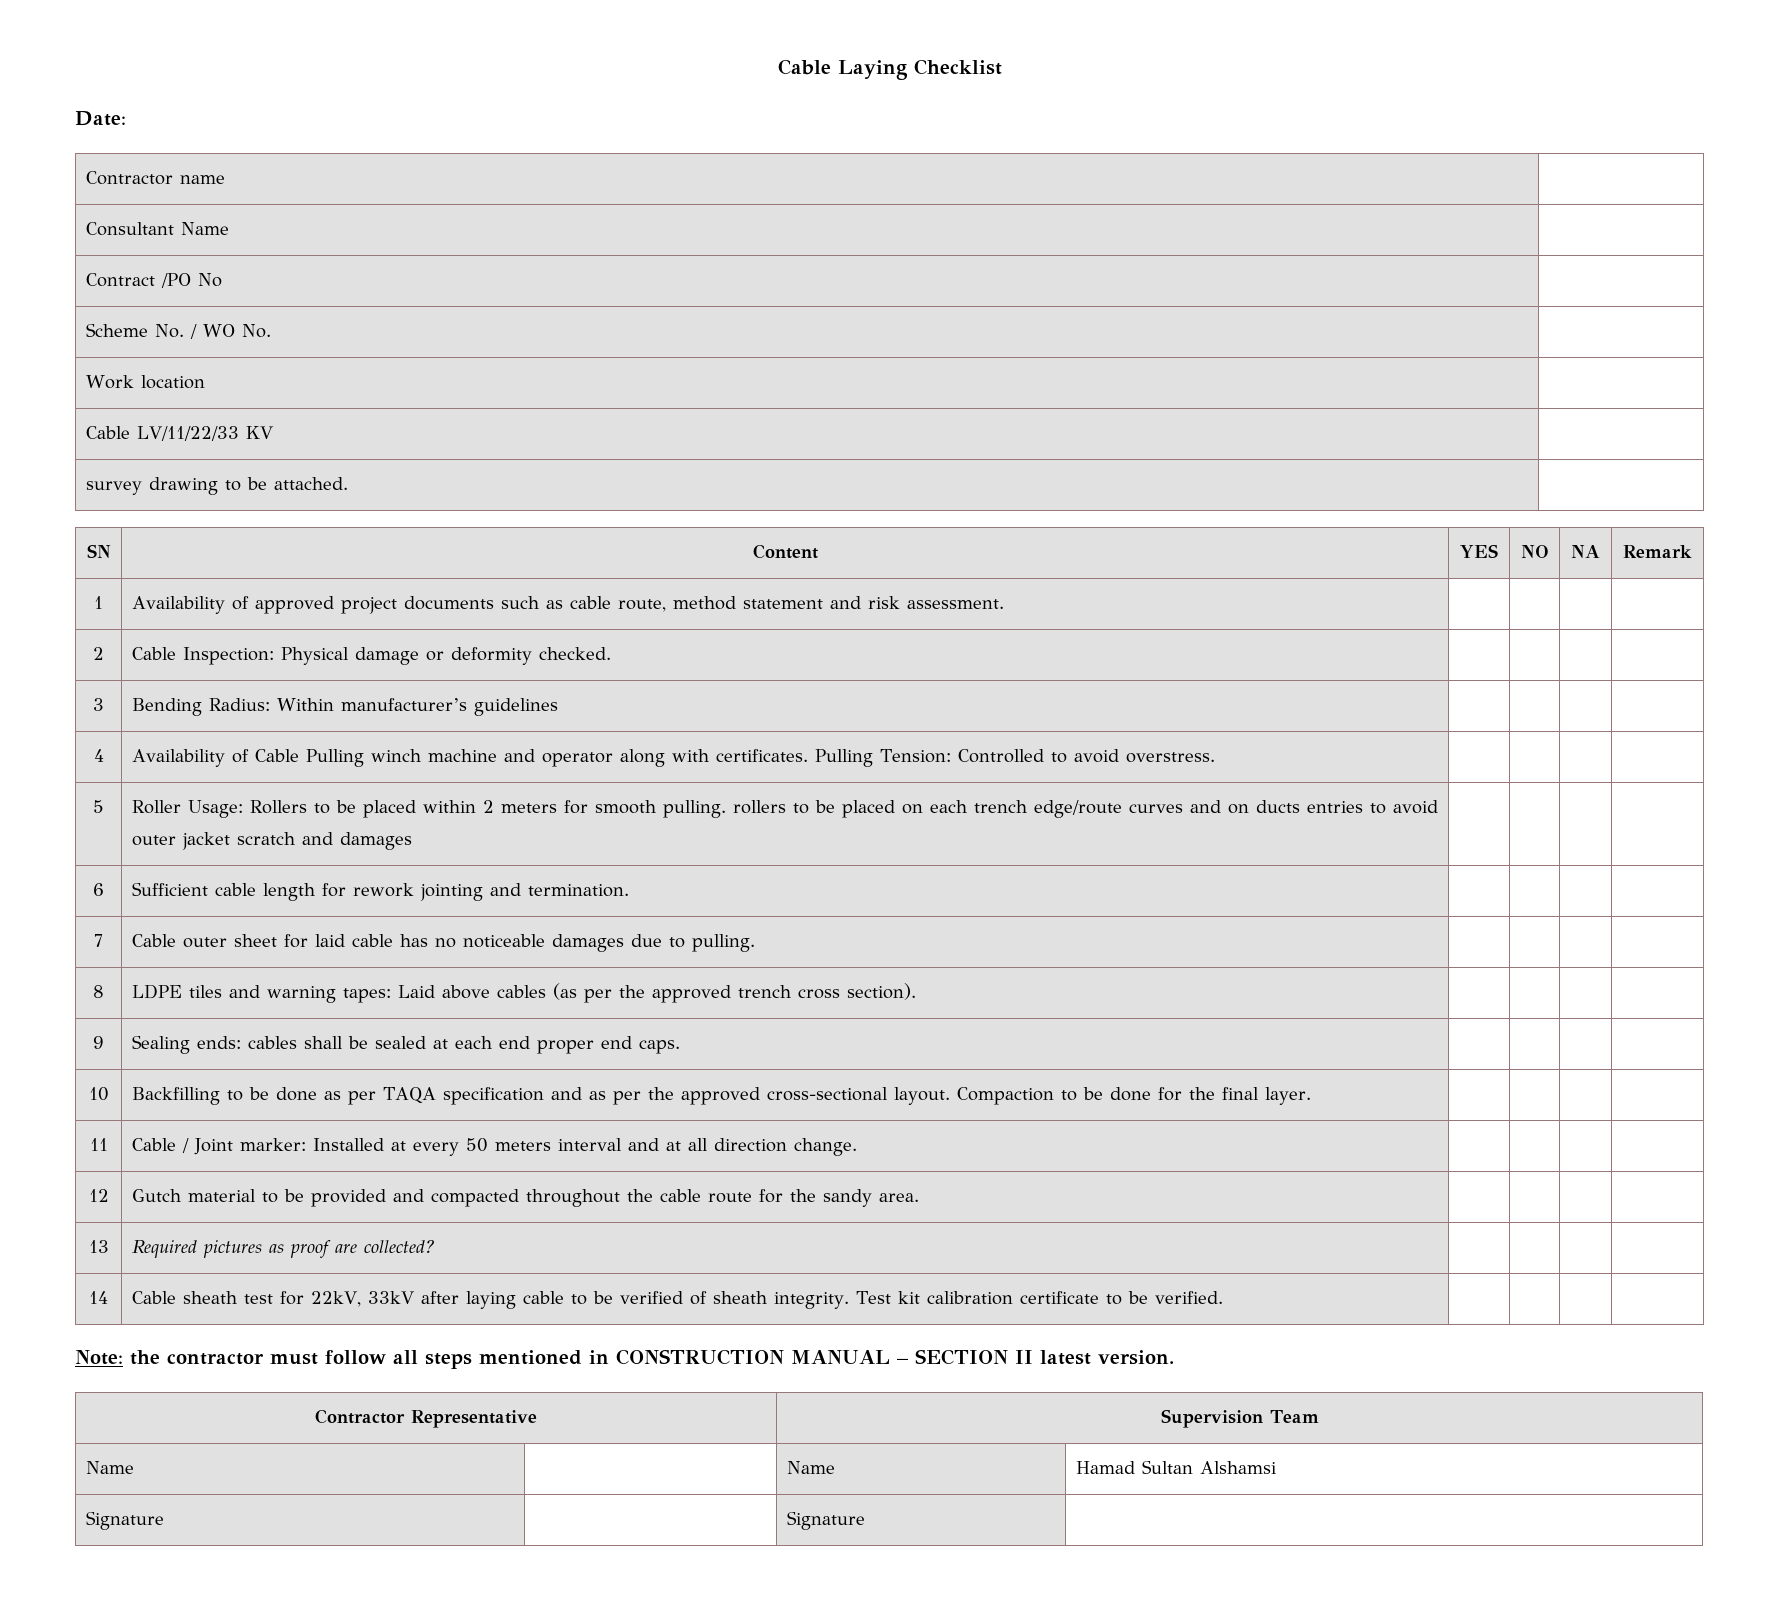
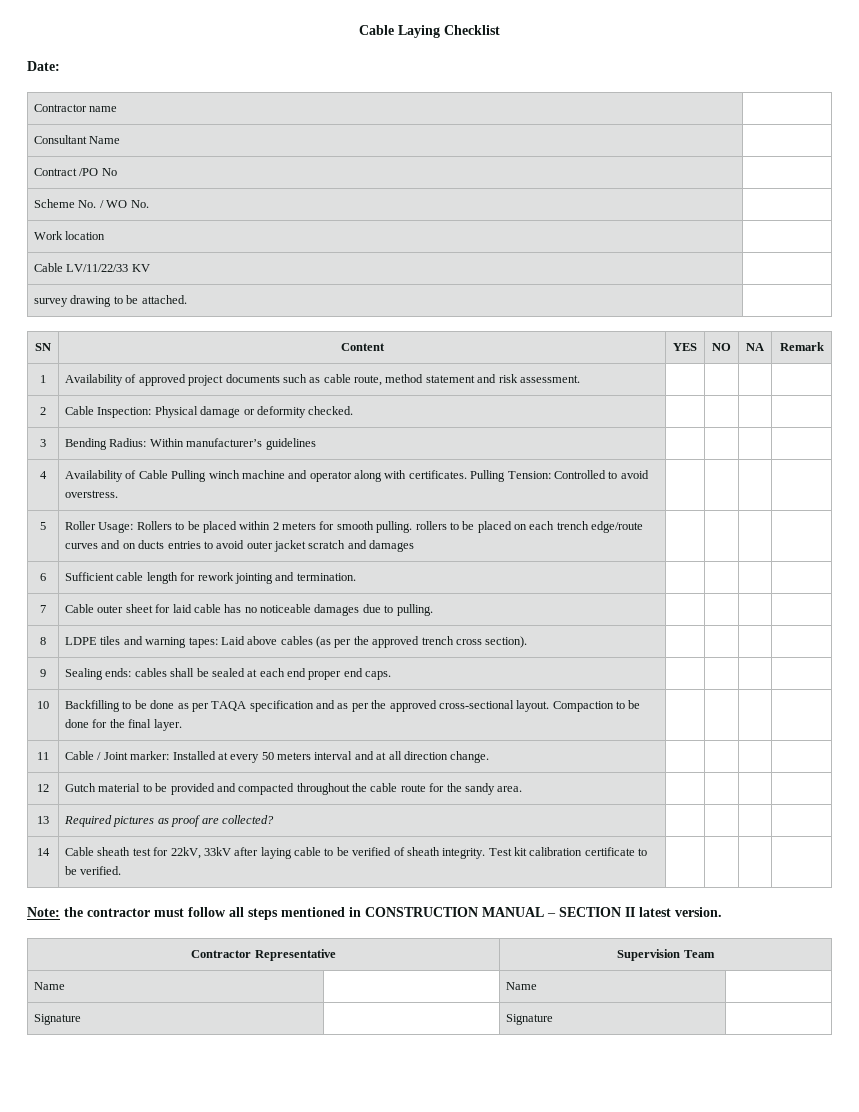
[1075,1460,1276,1474] Hamad Sultan Alshamsi -> (538, 986) none

